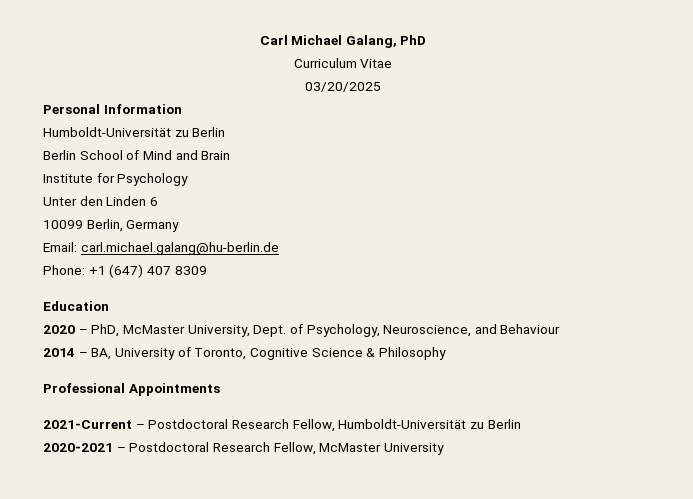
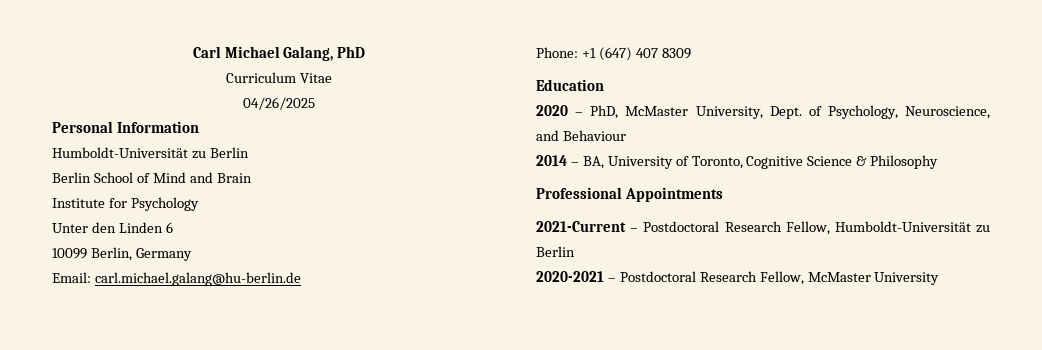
[305,82,381,92] 03/20/2025 -> [243,97,315,110] 04/26/2025

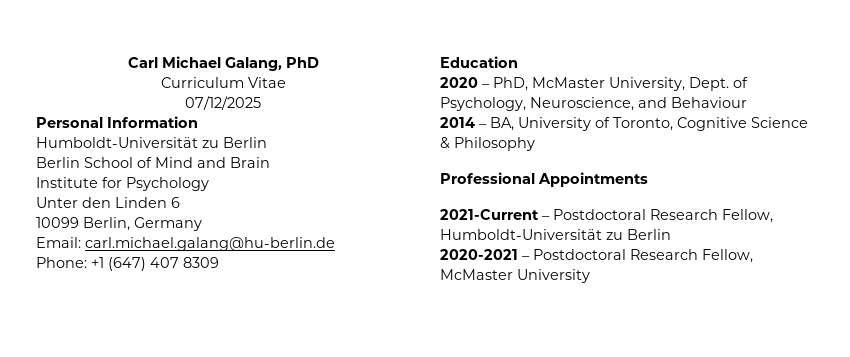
[243,97,315,110] 04/26/2025 -> [185,96,261,110] 07/12/2025

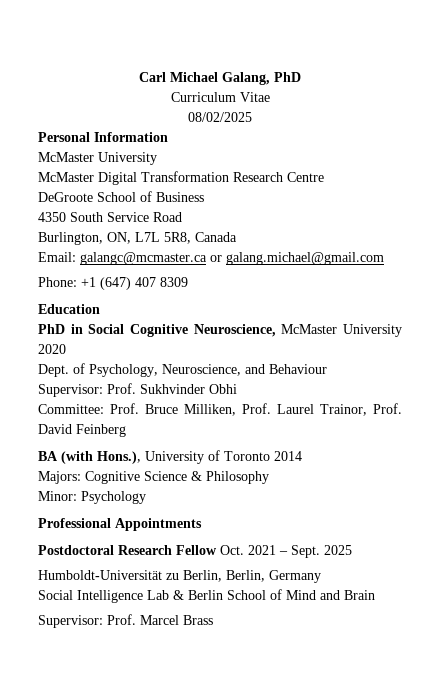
[185,96,261,110] 07/12/2025 -> [188,112,252,122] 08/02/2025
[36,137,267,148] [36,157,270,168] [36,177,209,191] [36,197,180,208] [36,217,202,231] [36,237,335,251] Humboldt-Universität zu Berlin // Berlin School of Mind and Brain // Institute for Psychology // Unter den Linden 6 // 10099 Berlin, Germany // Email: carl.michael.galang@hu-berlin.de -> [38,152,157,165] [38,171,324,185] [38,191,204,202] [38,212,182,222] [38,232,237,245] [38,252,384,265] McMaster University // McMaster Digital Transformation Research Centre // DeGroote School of Business // 4350 South Service Road // Burlington, ON, L7L 5R8, Canada // Email: galangc@mcmaster.ca or galang.michael@gmail.com
[440,77,685,91] 2020 – PhD, McMaster University, -> [38,324,402,337] [38,344,66,354] PhD in Social Cognitive Neuroscience, McMaster University 2020 //
[440,117,673,131] 2014 – BA, University of Toronto, -> [38,383,237,397] [38,403,402,416] [38,424,126,437] [38,450,302,464] [38,471,81,484] Supervisor: Prof. Sukhvinder Obhi // Committee: Prof. Bruce Milliken, Prof. Laurel Trainor, Prof. David Feinberg // BA (with Hons.), University of Toronto 2014 // Majors:
(535, 144) none -> [38,491,146,504] // Minor: Psychology
[440,209,773,223] [440,229,671,240] [440,249,753,263] [440,269,590,283] 2021-Current – Postdoctoral Research Fellow, Humboldt-Universität zu Berlin // 2020-2021 – Postdoctoral Research Fellow, McMaster University -> [38,545,352,558] [38,570,321,583] [38,589,375,603] [38,614,213,628] Postdoctoral Research Fellow Oct. 2021 – Sept. 2025 // Humboldt-Universität zu Berlin, Berlin, Germany // Social Intelligence Lab & Berlin School of Mind and Brain // Supervisor: Prof. Marcel Brass

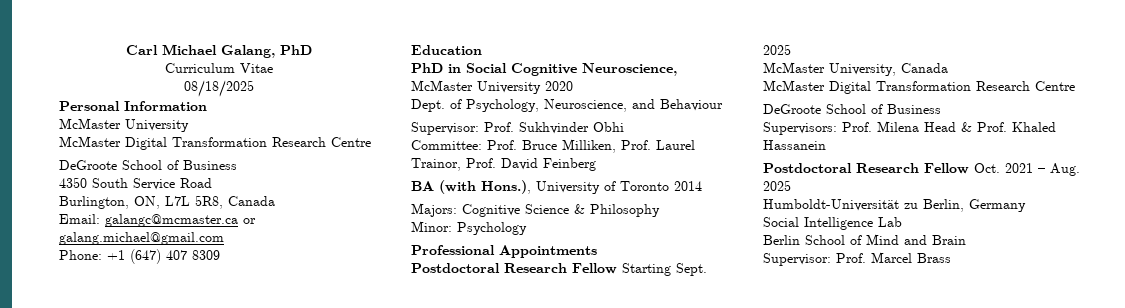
[188,112,252,122] 08/02/2025 -> [183,80,254,97] 08/18/2025
(202, 524) none -> [411,263,707,276] [763,44,791,55] [763,62,948,76] [763,80,1075,94] [763,104,941,114] [763,121,1056,135] [763,140,826,150] // Postdoctoral Research Fellow Starting Sept. 2025 // McMaster University, Canada // McMaster Digital Transformation Research Centre // DeGroote School of Business // Supervisors: Prof. Milena Head & Prof. Khaled Hassanein
[291,545,320,558] Sept. -> [1050,163,1080,176] Aug.
[226,570,265,582] Berlin, -> (964, 205) none
[173,590,184,600] & -> (902, 222) //

